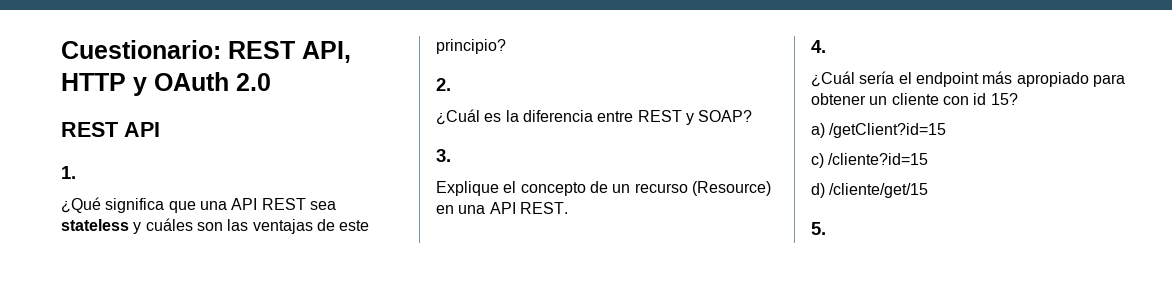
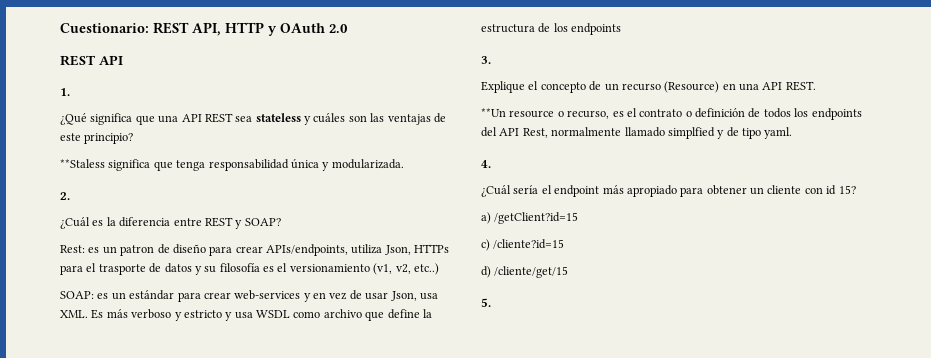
(506, 46) none -> [60,158,404,171] // **Staless significa que tenga responsabilidad única y modularizada.
(753, 116) none -> [60,244,450,256] [60,263,439,275] [60,290,438,302] [60,309,432,321] [481,23,622,35] // Rest: es un patron de diseño para crear APIs/endpoints, utiliza Json, HTTPs para el trasporte de datos y su filosofía es el versionamiento (v1, v2, etc..) // SOAP: es un estándar para crear web-services y en vez de usar Json, usa XML. Es más verboso y estricto y usa WSDL como archivo que define la estructura de los endpoints
(568, 208) none -> [481,108,862,120] [481,127,793,139] // **Un resource o recurso, es el contrato o definición de todos los endpoints del API Rest, normalmente llamado simplfied y de tipo yaml.

